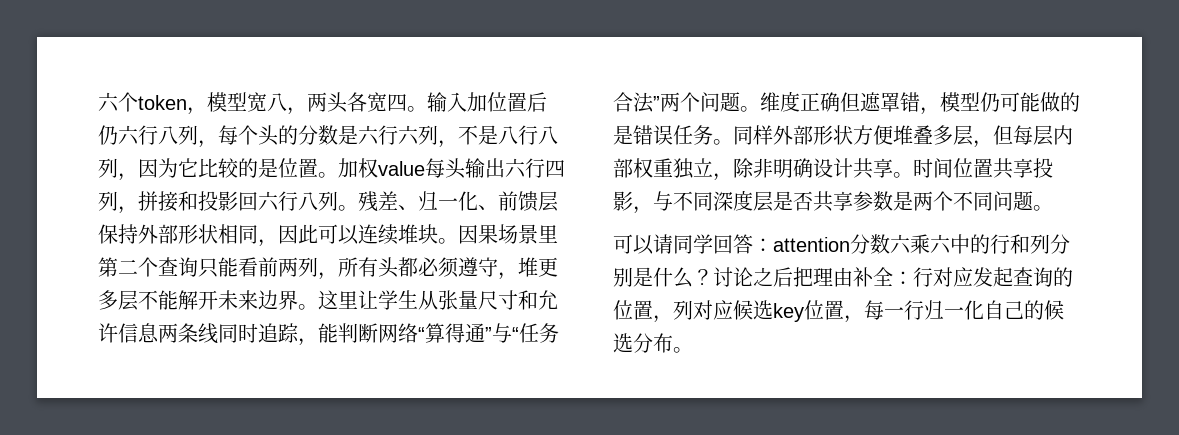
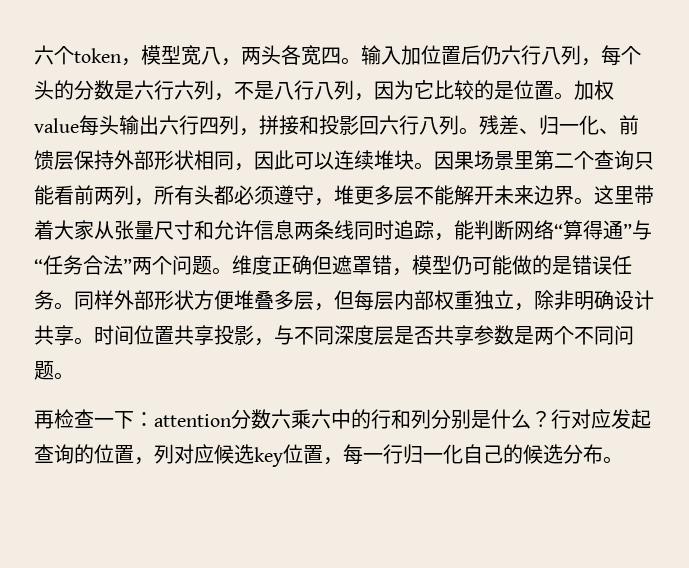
[358,290,418,310] 让学生 -> [634,185,654,205] [34,220,94,240] 带着大家
[613,234,753,255] 可以请同学回答 -> [34,409,134,429] 再检查一下
[713,267,913,287] 讨论之后把理由补全： -> (551, 419) none

